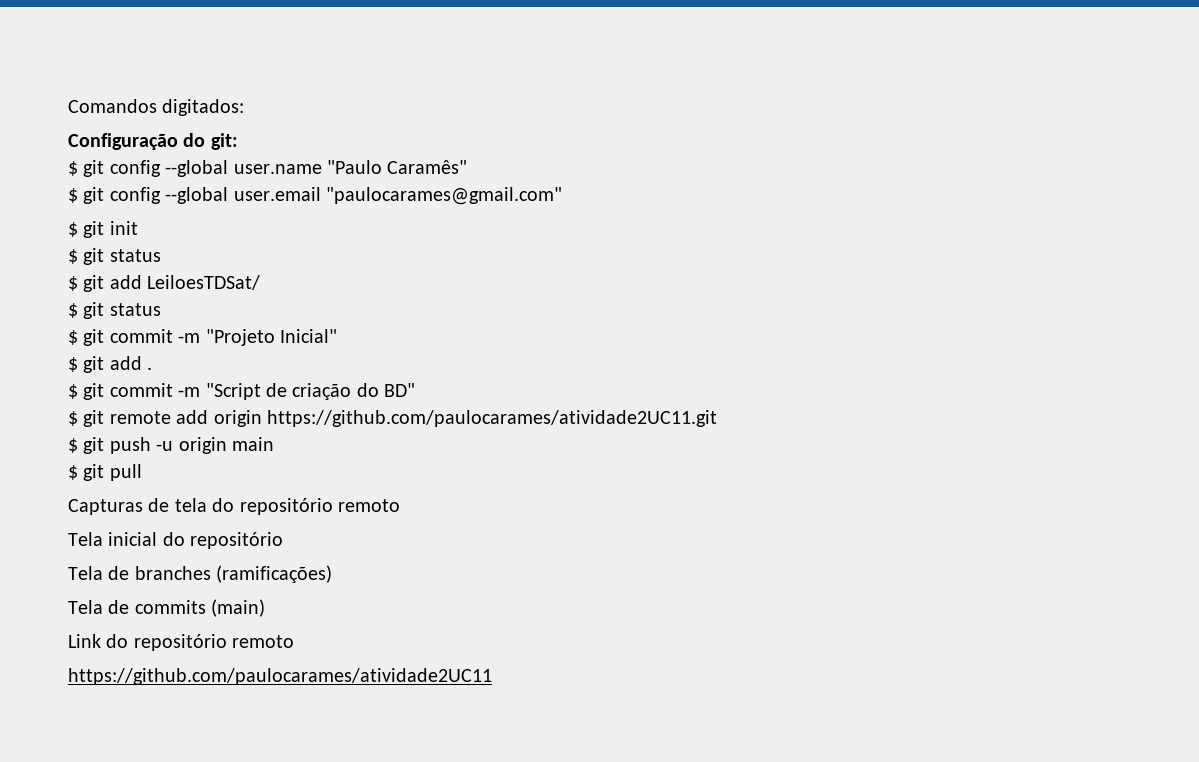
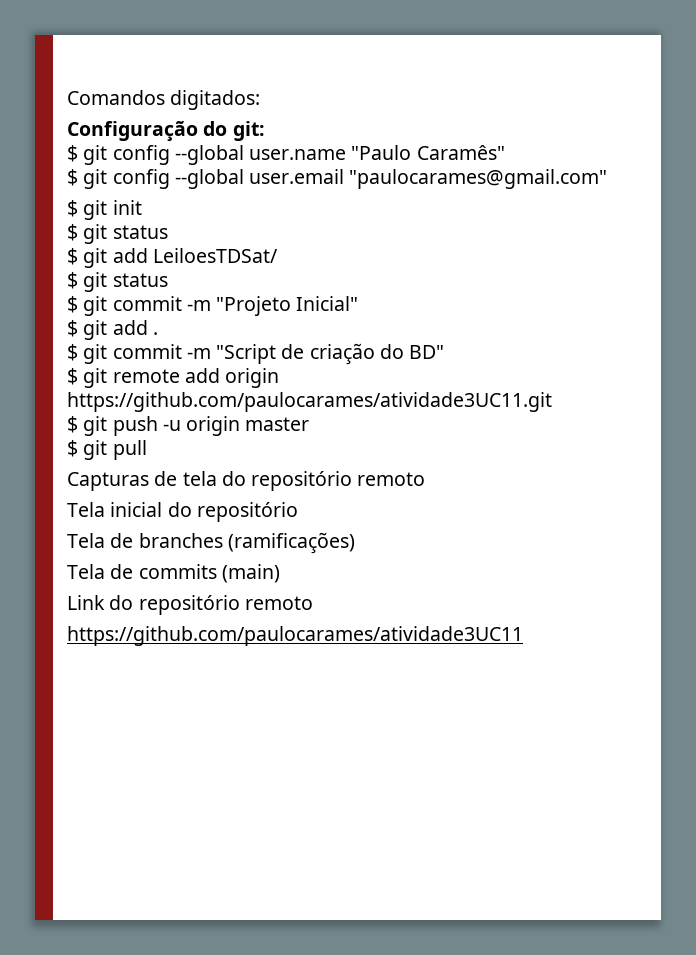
[267,410,717,427] https://github.com/paulocarames/atividade2UC11.git -> [67,392,552,412] https://github.com/paulocarames/atividade3UC11.git
[232,437,274,451] main -> [245,417,310,431] master
[68,668,492,685] https://github.com/paulocarames/atividade2UC11 -> [67,626,523,646] https://github.com/paulocarames/atividade3UC11

